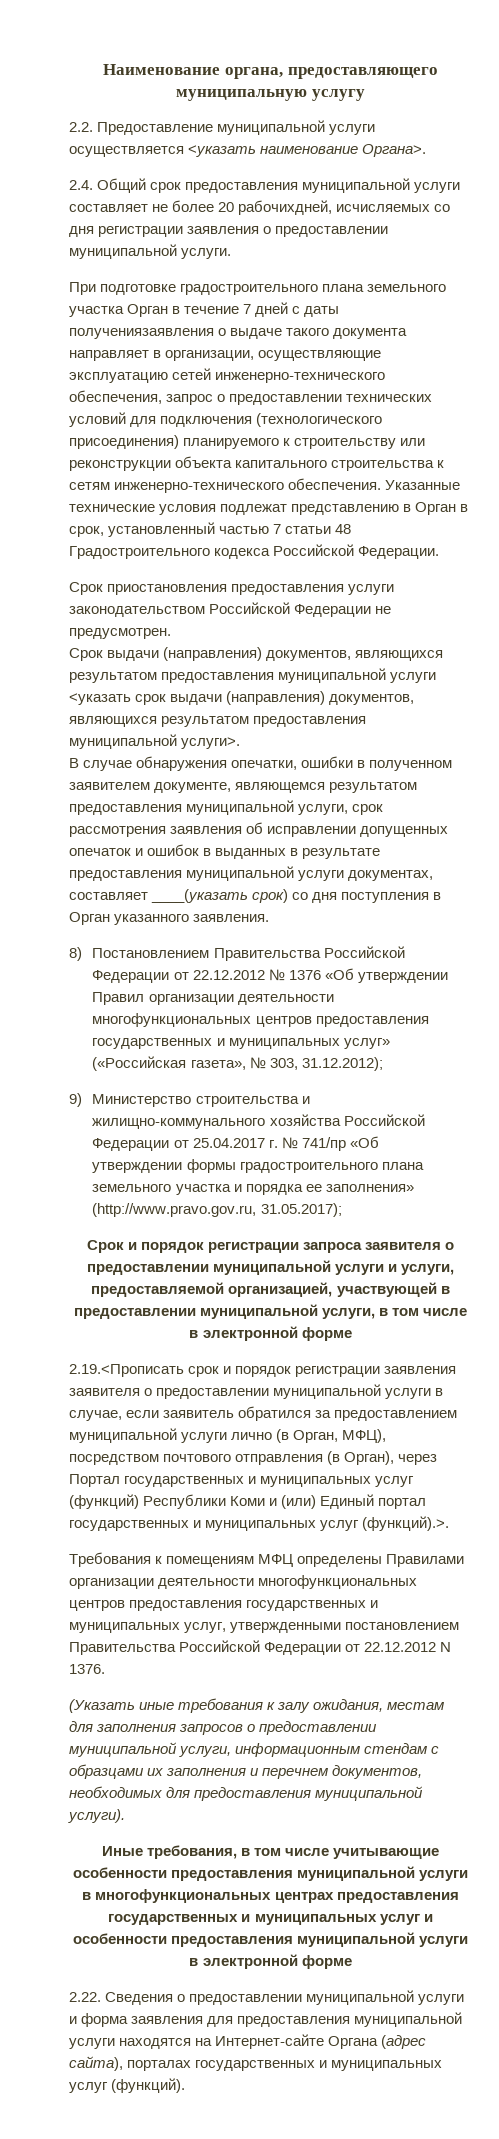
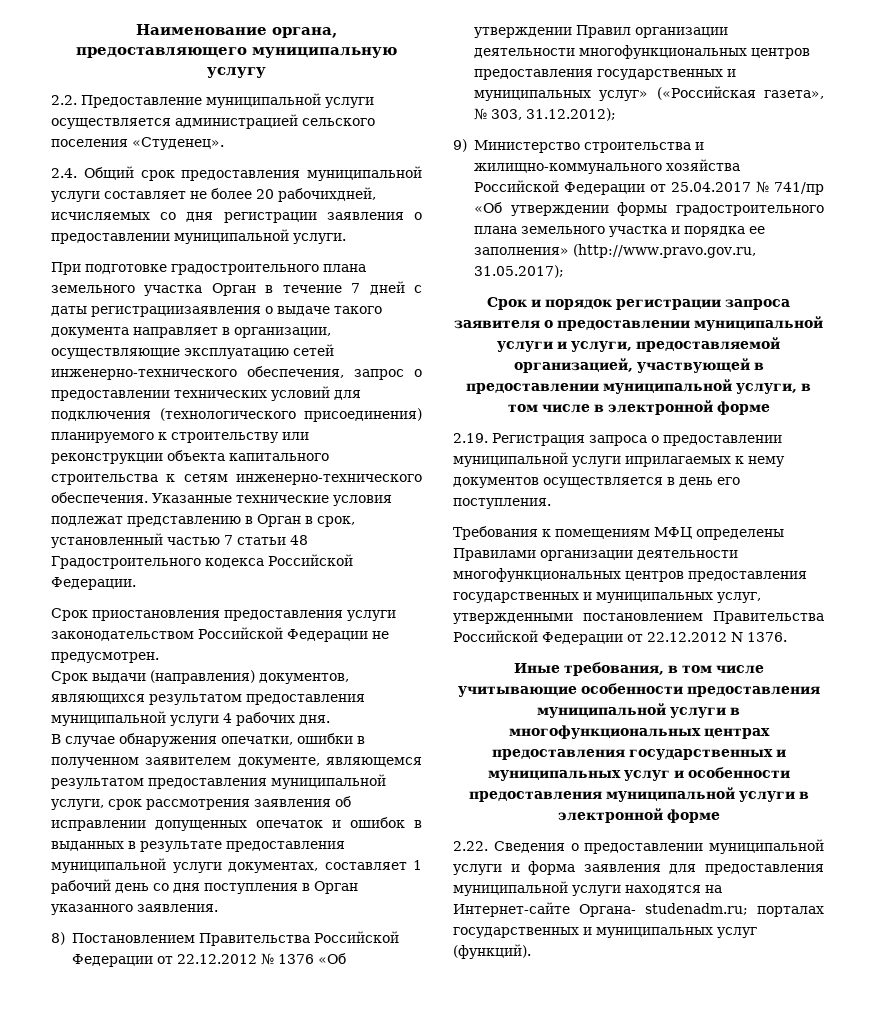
[188,144,427,157] <указать наименование Органа>. -> [175,114,375,129] [51,137,224,150] администрацией сельского поселения «Студенец».
[69,328,214,339] получениязаявления -> [91,306,261,317] регистрациизаявления
[69,691,415,705] [69,716,367,727] [69,734,241,749] <указать срок выдачи (направления) документов, являющихся результатом предоставления муниципальной услуги>. -> [223,712,330,726] 4 рабочих дня.
[151,889,289,903] ____(указать срок) -> [413,860,422,870] [51,879,149,894] 1 рабочий день
[268,1140,278,1148] г. -> (751, 187) none
[69,1364,457,1377] [69,1384,444,1399] [69,1406,458,1421] [69,1428,387,1443] [69,1451,438,1465] [69,1474,415,1487] [69,1494,427,1509] [69,1516,450,1531] 2.19.<Прописать срок и порядок регистрации заявления заявителя о предоставлении муниципальной услуги в случае, если заявитель обратился за предоставлением муниципальной услуги лично (в Орган, МФЦ), посредством почтового отправления (в Орган), через Портал государственных и муниципальных услуг (функций) Республики Коми и (или) Единый портал государственных и муниципальных услуг (функций).>. -> [453,433,782,446] [453,452,785,467] [453,477,740,488] [453,498,551,509] 2.19. Регистрация запроса о предоставлении муниципальной услуги иприлагаемых к нему документов осуществляется в день его поступления.
[69,1698,445,1713] [69,1721,378,1735] [69,1742,440,1757] [69,1764,423,1779] [69,1786,424,1801] [68,1809,125,1823] // (Указать иные требования к залу ожидания, местам для заполнения запросов о предоставлении муниципальной услуги, информационным стендам с образцами их заполнения и перечнем документов, необходимых для предоставления муниципальной услуги). -> (787, 637) none
[328,2035,427,2049] [69,2056,123,2071] Органа (адрес сайта), -> [579,903,748,917] Органа- studenadm.ru;

